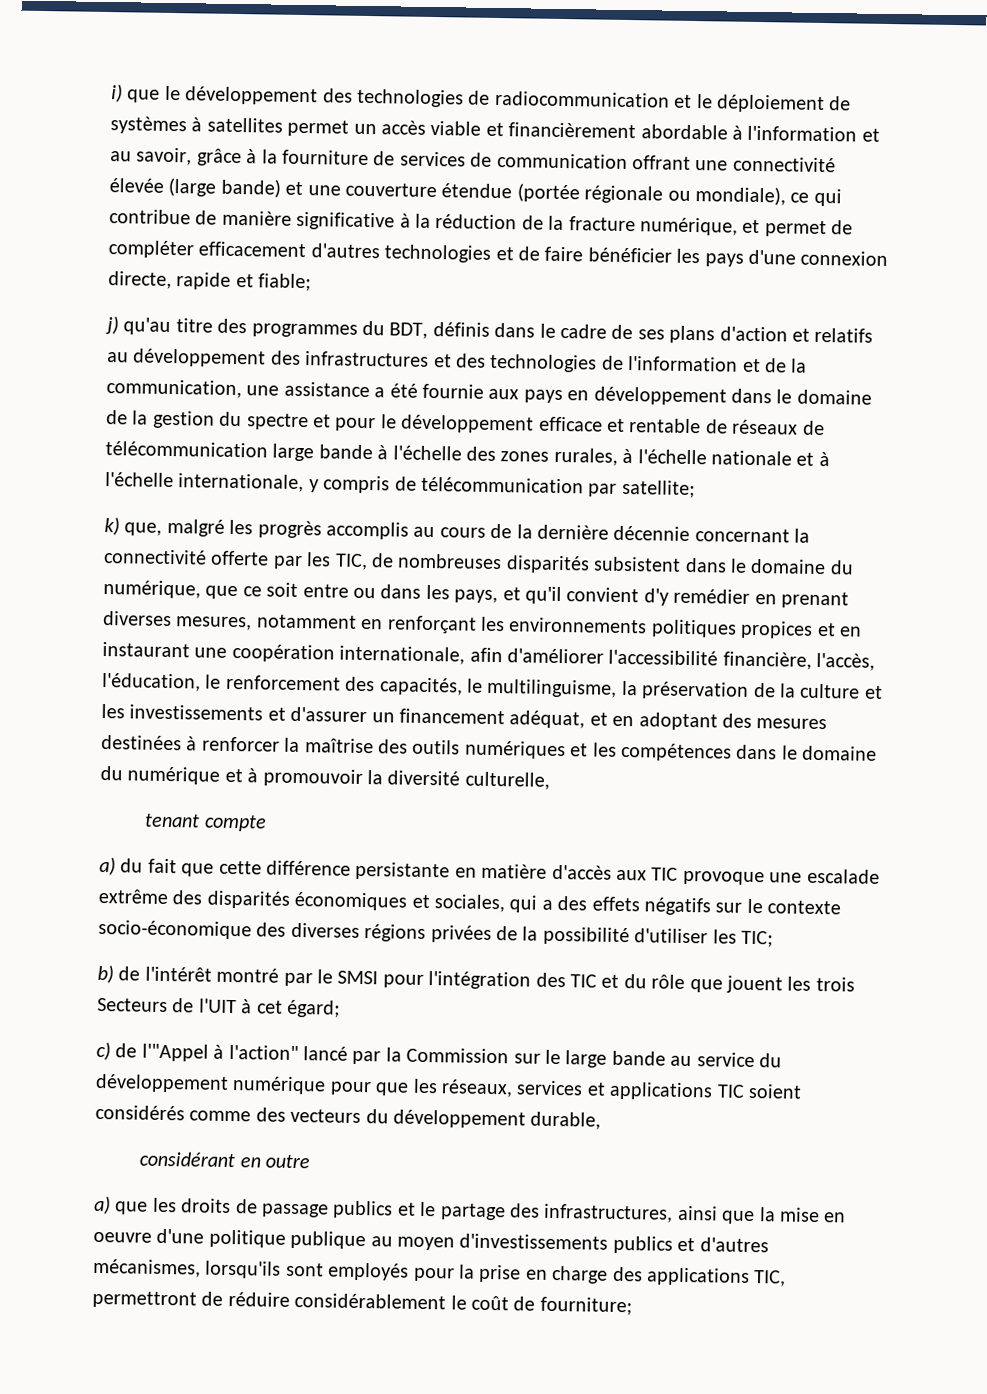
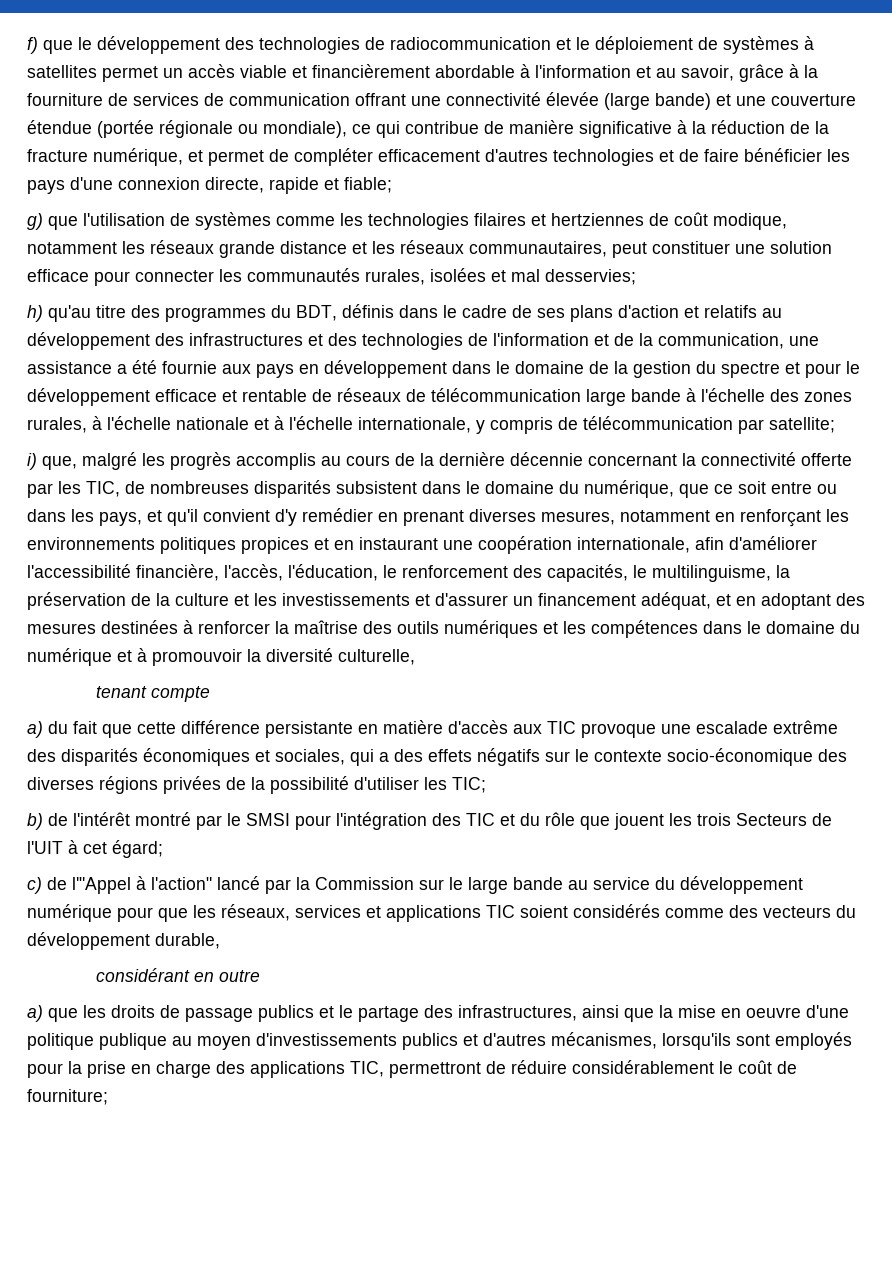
[111,84,123,103] i) -> [27,37,38,54] f)
[105,316,119,335] j) -> [27,212,787,230] [27,240,832,258] [27,268,636,286] [27,305,43,322] g) que l'utilisation de systèmes comme les technologies filaires et hertziennes de coût modique, notamment les réseaux grande distance et les réseaux communautaires, peut constituer une solution efficace pour connecter les communautés rurales, isolées et mal desservies; // h)
[104,517,120,536] k) -> [27,453,37,470] i)

